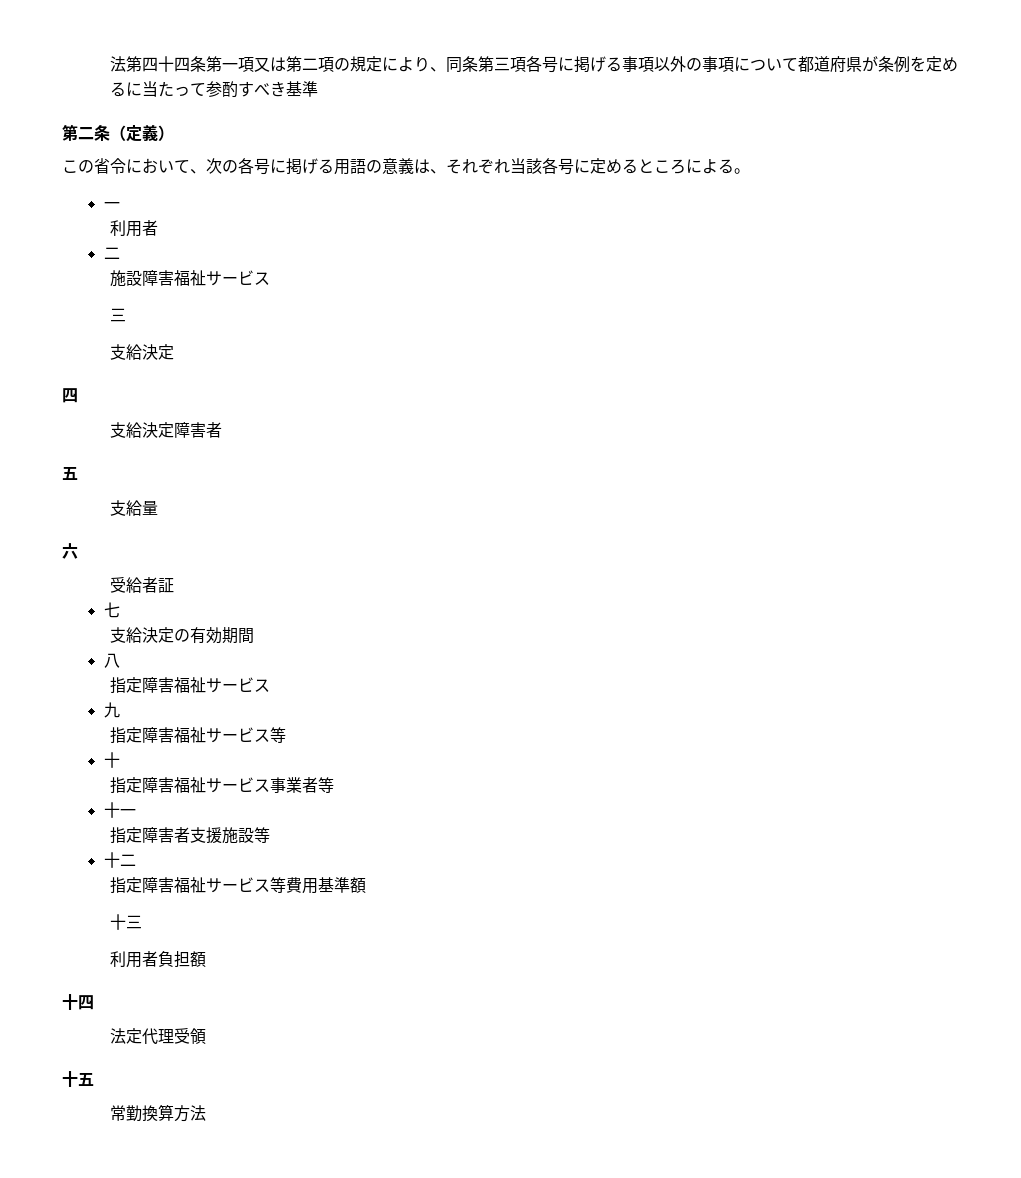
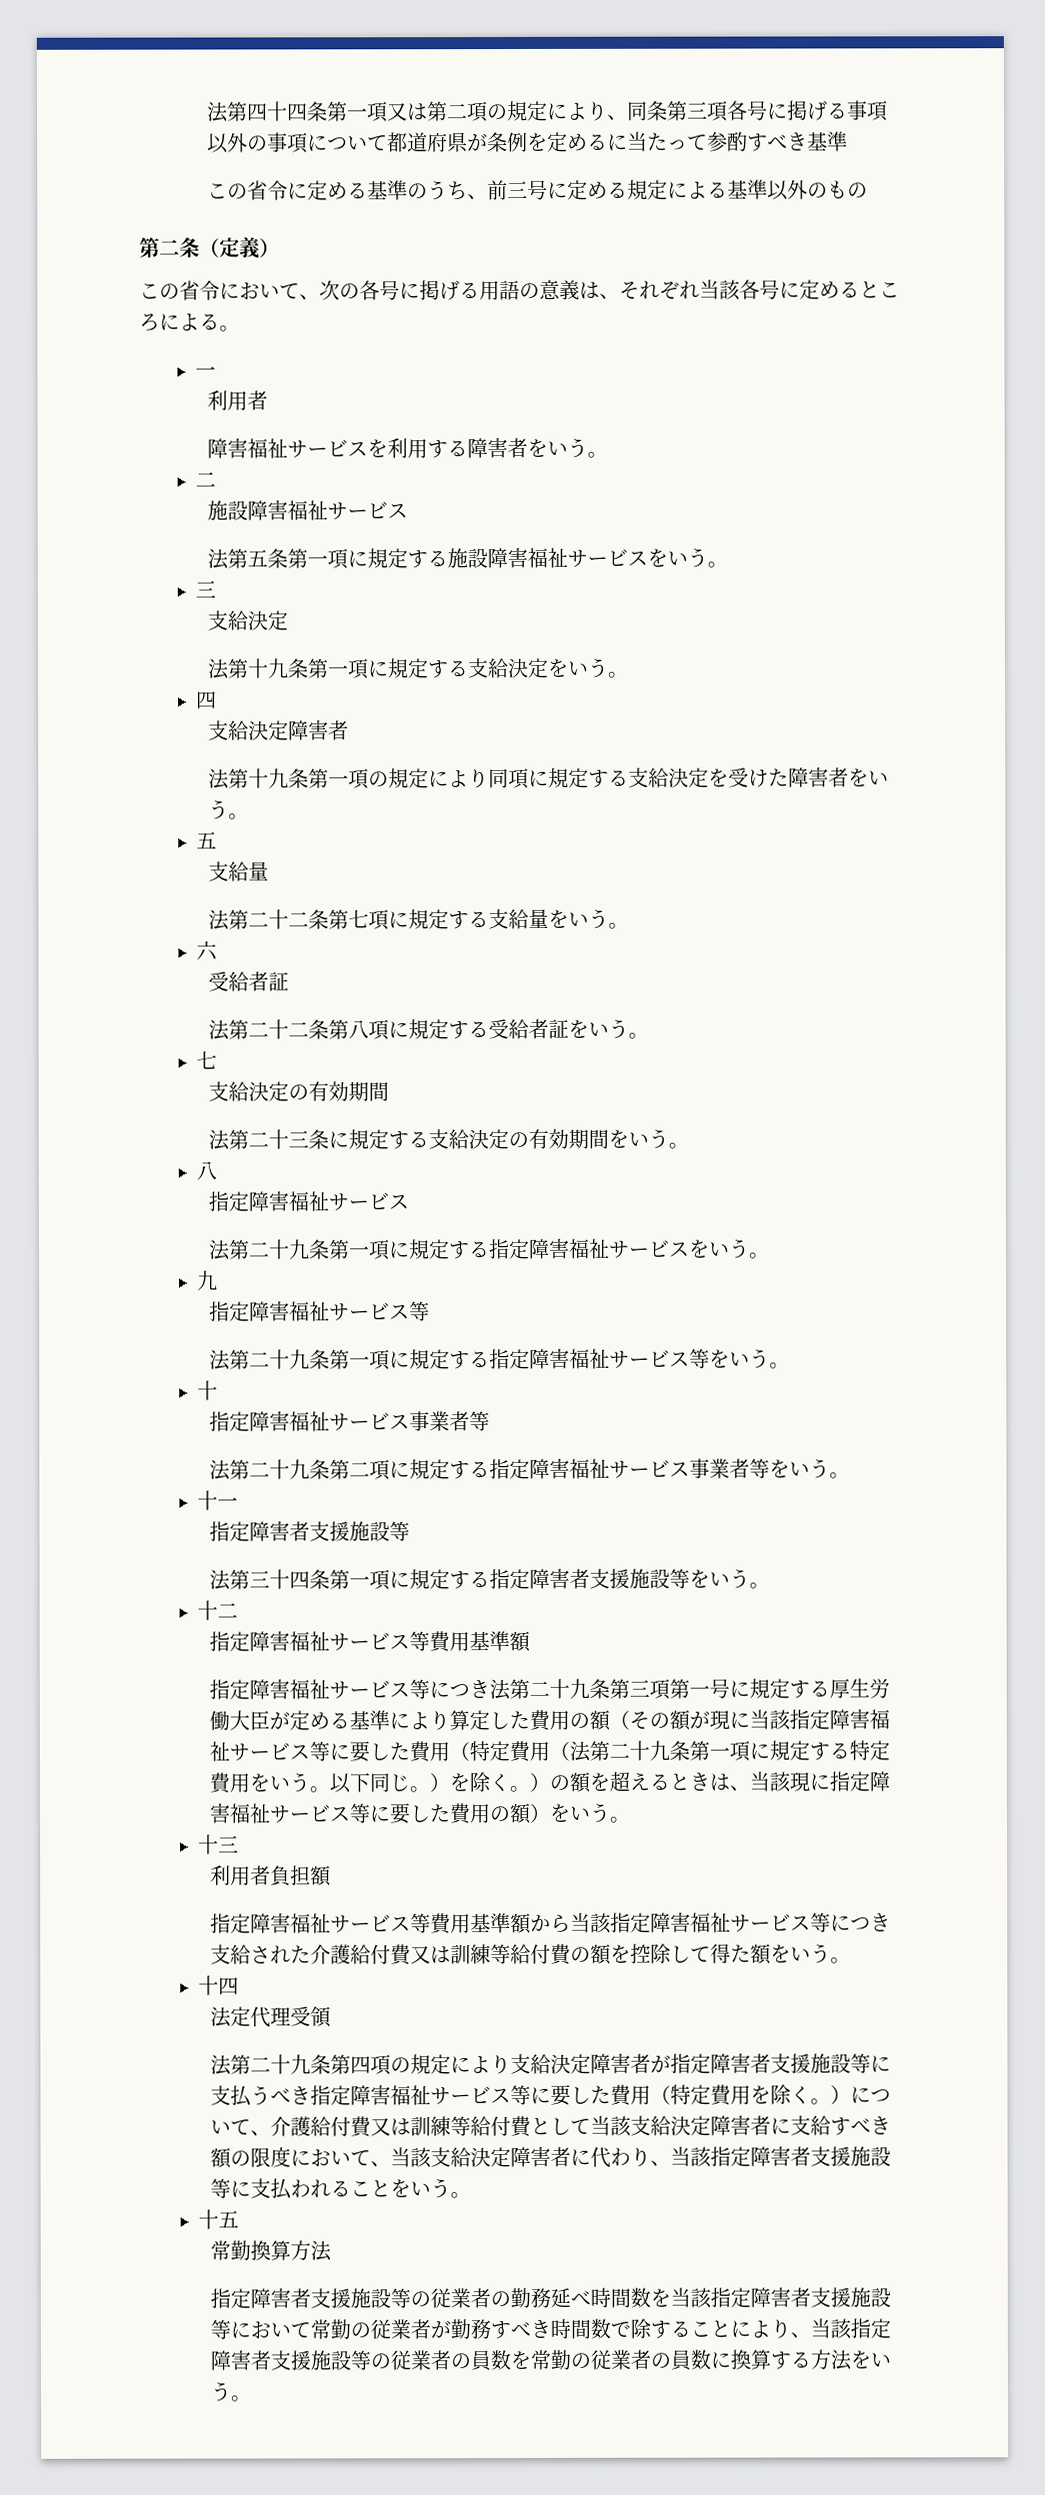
(319, 89) none -> [206,179,868,201] // この省令に定める基準のうち、前三号に定める規定による基準以外のもの
(159, 228) none -> [206,437,608,459] // 障害福祉サービスを利用する障害者をいう。
[110,308,127,322] [110,344,175,360] [62,388,78,403] [110,422,223,438] [62,467,78,480] [110,500,159,516] [62,543,78,559] [110,577,175,593] 三 // 支給決定 // 四 // 支給決定障害者 // 五 // 支給量 // 六 // 受給者証 -> [206,547,728,570] [194,580,216,598] [206,610,288,631] [206,657,629,680] [195,691,217,709] [207,720,349,741] [207,767,889,790] [207,799,249,820] [195,831,217,849] [207,861,269,882] [207,908,629,931] [195,940,218,961] [207,971,289,992] [207,1018,649,1041] 法第五条第一項に規定する施設障害福祉サービスをいう。 // 三 // 支給決定 // 法第十九条第一項に規定する支給決定をいう。 // 四 // 支給決定障害者 // 法第十九条第一項の規定により同項に規定する支給決定を受けた障害者をいう。 // 五 // 支給量 // 法第二十二条第七項に規定する支給量をいう。 // 六 // 受給者証 // 法第二十二条第八項に規定する受給者証をいう。
(255, 636) none -> [207,1128,689,1151] // 法第二十三条に規定する支給決定の有効期間をいう。
(271, 685) none -> [207,1238,770,1261] // 法第二十九条第一項に規定する指定障害福祉サービスをいう。
(287, 735) none -> [208,1348,790,1371] // 法第二十九条第一項に規定する指定障害福祉サービス等をいう。
(335, 785) none -> [208,1458,850,1481] // 法第二十九条第二項に規定する指定障害福祉サービス事業者等をいう。
(271, 835) none -> [208,1568,770,1591] // 法第三十四条第一項に規定する指定障害者支援施設等をいう。
[110,914,143,930] [110,951,207,968] [62,994,94,1010] [110,1028,207,1045] [62,1071,94,1087] [110,1104,207,1122] 十三 // 利用者負担額 // 十四 // 法定代理受領 // 十五 // 常勤換算方法 -> [208,1678,890,1701] [208,1709,890,1731] [208,1740,890,1763] [208,1771,890,1794] [208,1802,631,1825] [197,1834,239,1855] [209,1865,332,1887] [209,1912,891,1935] [209,1943,851,1966] [197,1975,239,1996] [209,2006,332,2028] [209,2053,891,2076] [209,2084,891,2107] [209,2115,891,2138] [209,2146,891,2169] [209,2178,471,2200] [197,2209,239,2230] [209,2240,332,2262] [209,2287,891,2309] [209,2318,891,2340] [209,2349,891,2371] [209,2381,252,2402] 指定障害福祉サービス等につき法第二十九条第三項第一号に規定する厚生労働大臣が定める基準により算定した費用の額（その額が現に当該指定障害福祉サービス等に要した費用（特定費用（法第二十九条第一項に規定する特定費用をいう。以下同じ。）を除く。）の額を超えるときは、当該現に指定障害福祉サービス等に要した費用の額）をいう。 // 十三 // 利用者負担額 // 指定障害福祉サービス等費用基準額から当該指定障害福祉サービス等につき支給された介護給付費又は訓練等給付費の額を控除して得た額をいう。 // 十四 // 法定代理受領 // 法第二十九条第四項の規定により支給決定障害者が指定障害者支援施設等に支払うべき指定障害福祉サービス等に要した費用（特定費用を除く。）について、介護給付費又は訓練等給付費として当該支給決定障害者に支給すべき額の限度において、当該支給決定障害者に代わり、当該指定障害者支援施設等に支払われることをいう。 // 十五 // 常勤換算方法 // 指定障害者支援施設等の従業者の勤務延べ時間数を当該指定障害者支援施設等において常勤の従業者が勤務すべき時間数で除することにより、当該指定障害者支援施設等の従業者の員数を常勤の従業者の員数に換算する方法をいう。

